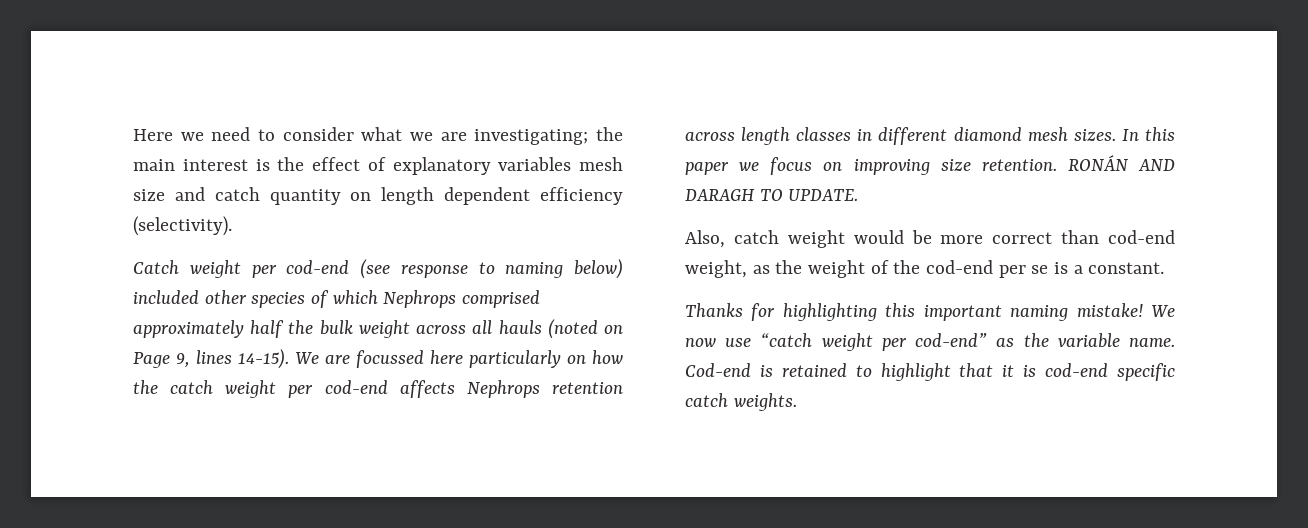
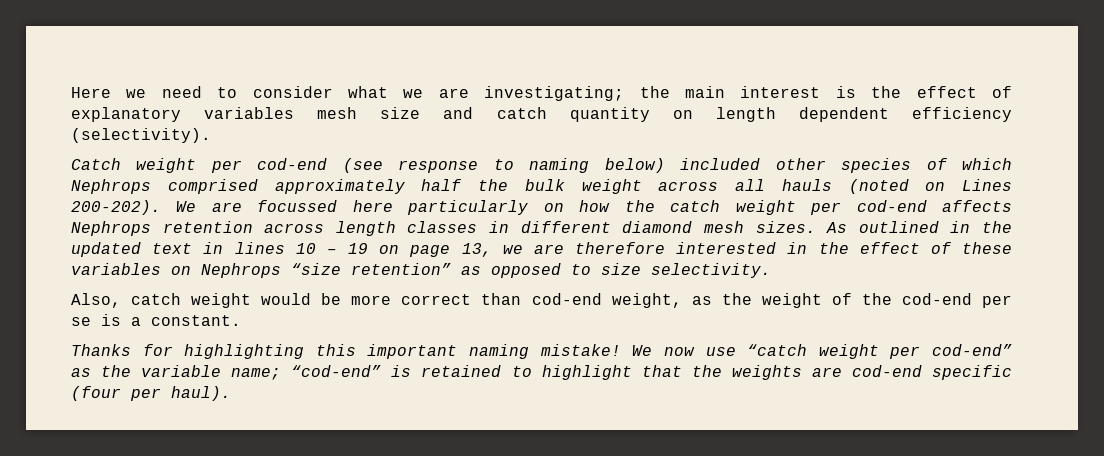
[133,349,289,369] Page 9, lines 14-15). -> [962,179,1012,191] [71,200,161,215] Lines 200-202).
[1121,127,1175,141] [685,155,1175,175] [685,189,859,201] In this paper we focus on improving size retention. RONÁN AND DARAGH TO UPDATE. -> [826,221,1013,233] [71,242,1012,257] [71,263,771,278] As outlined in the updated text in lines 10 – 19 on page 13, we are therefore interested in the effect of these variables on Nephrops “size retention” as opposed to size selectivity.
[1129,337,1175,347] [685,363,751,377] name. Cod-end -> [231,365,382,380] name; “cod-end”
[1002,363,1175,381] [685,393,797,411] it is cod-end specific catch weights. -> [691,365,1012,380] [71,386,231,401] the weights are cod-end specific (four per haul).

